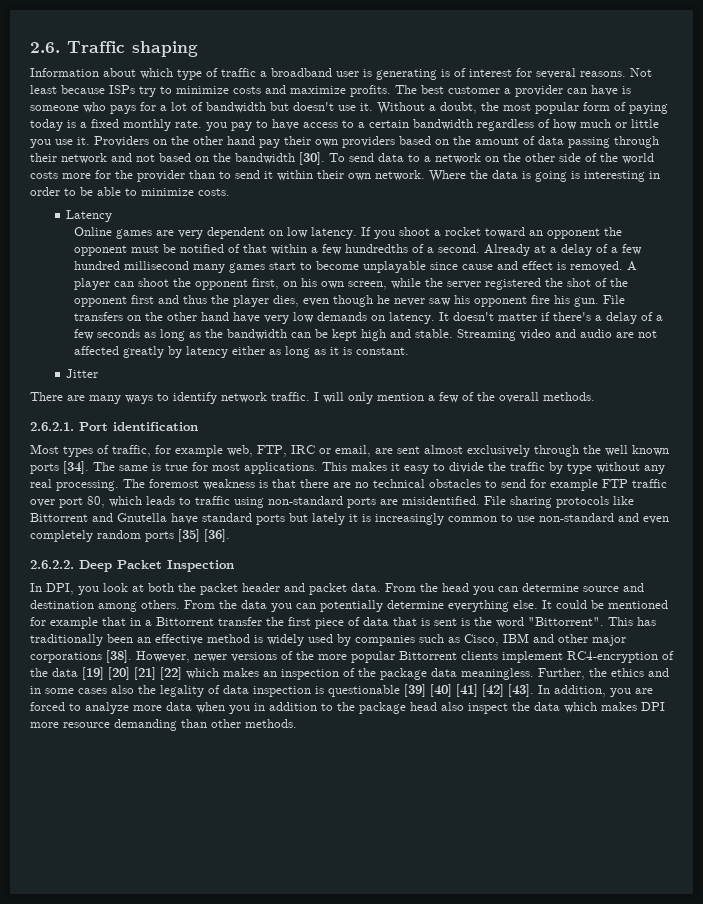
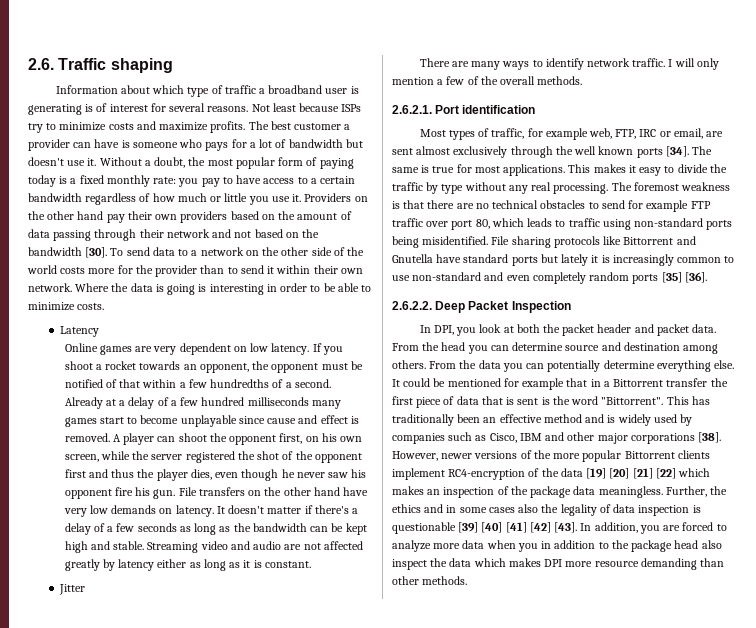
[175,120,202,128] rate. -> [153,177,177,184] rate:
[485,227,601,239] toward an opponent -> [139,361,249,373] towards an opponent,
[124,261,190,270] millisecond -> [247,397,309,406] milliseconds
[380,499,398,505] are -> [392,236,419,248] being
(250, 638) none -> [585,414,605,423] and

